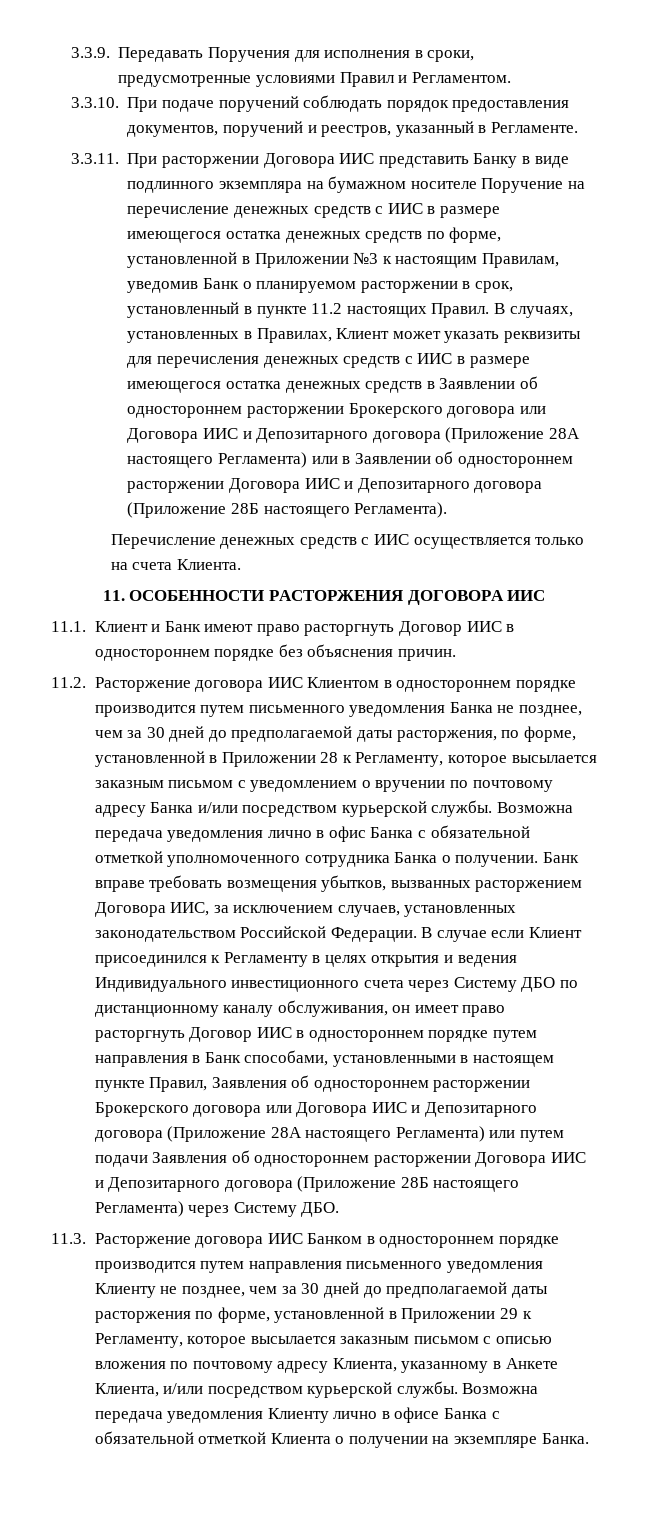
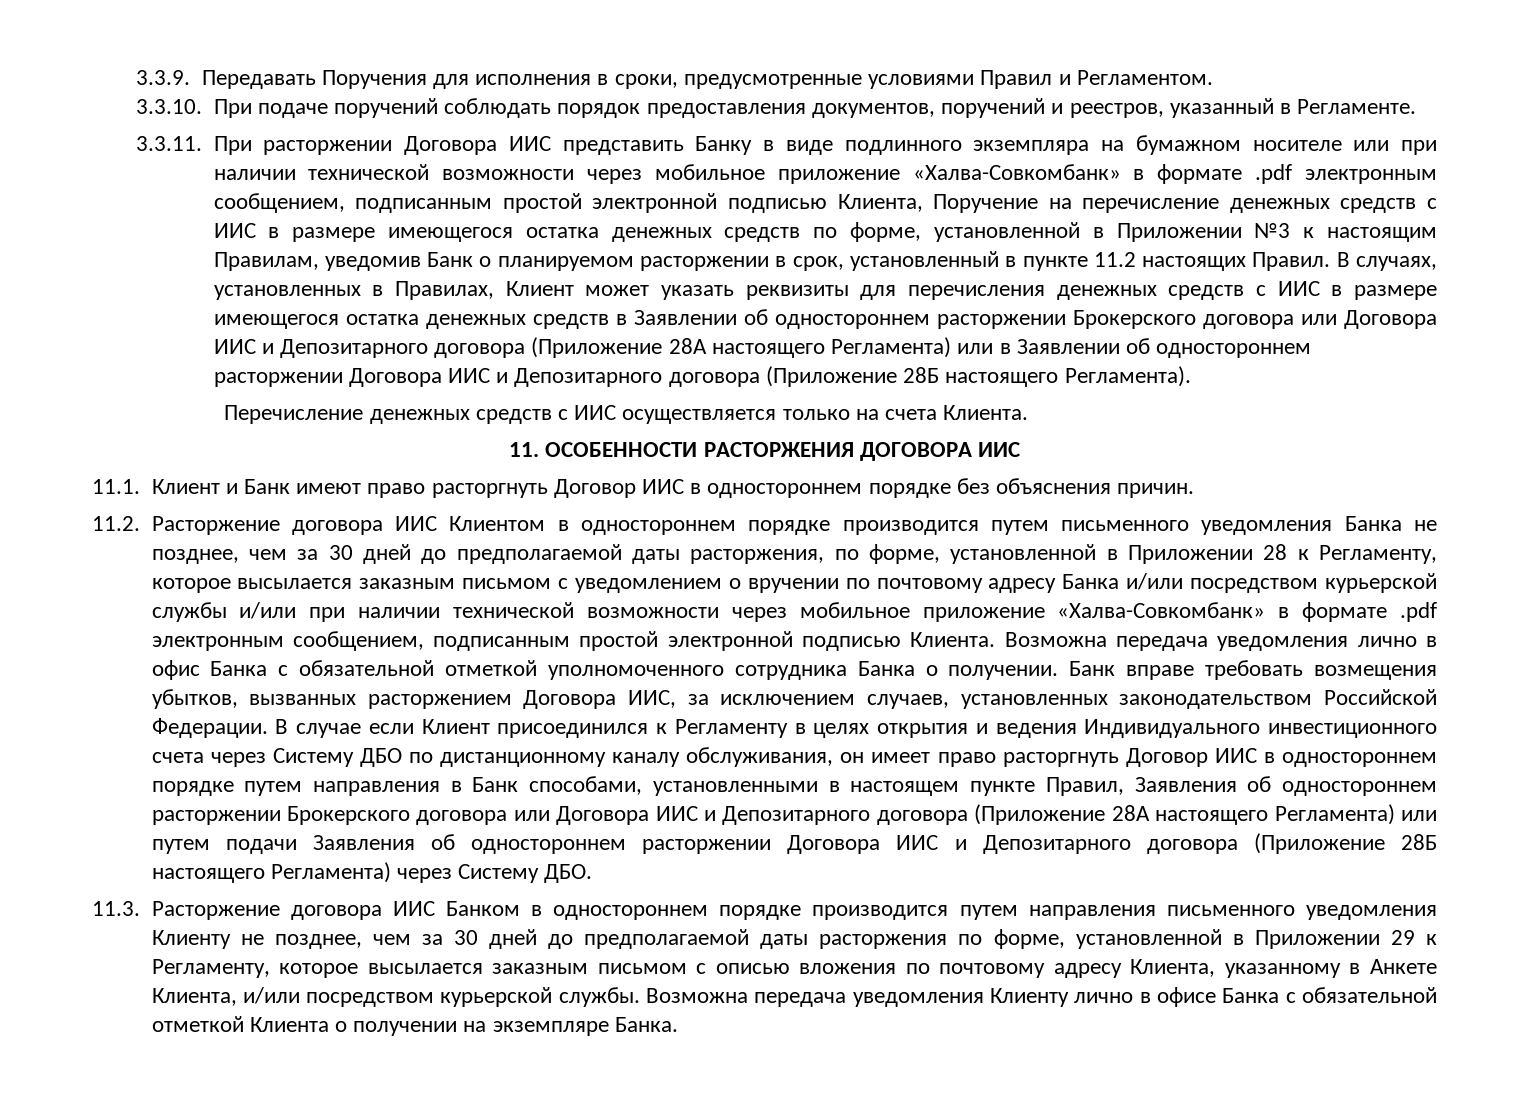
(477, 185) none -> [1353,140,1437,155] [213,164,1437,184] [213,193,923,213] или при наличии технической возможности через мобильное приложение «Халва-Совкомбанк» в формате .pdf электронным сообщением, подписанным простой электронной подписью Клиента,
[431,800,493,817] службы. -> [151,602,1437,622] [151,631,996,651] службы и/или при наличии технической возможности через мобильное приложение «Халва-Совкомбанк» в формате .pdf электронным сообщением, подписанным простой электронной подписью Клиента.

